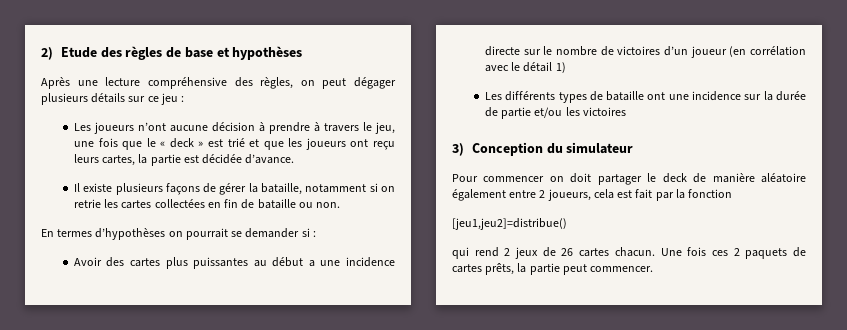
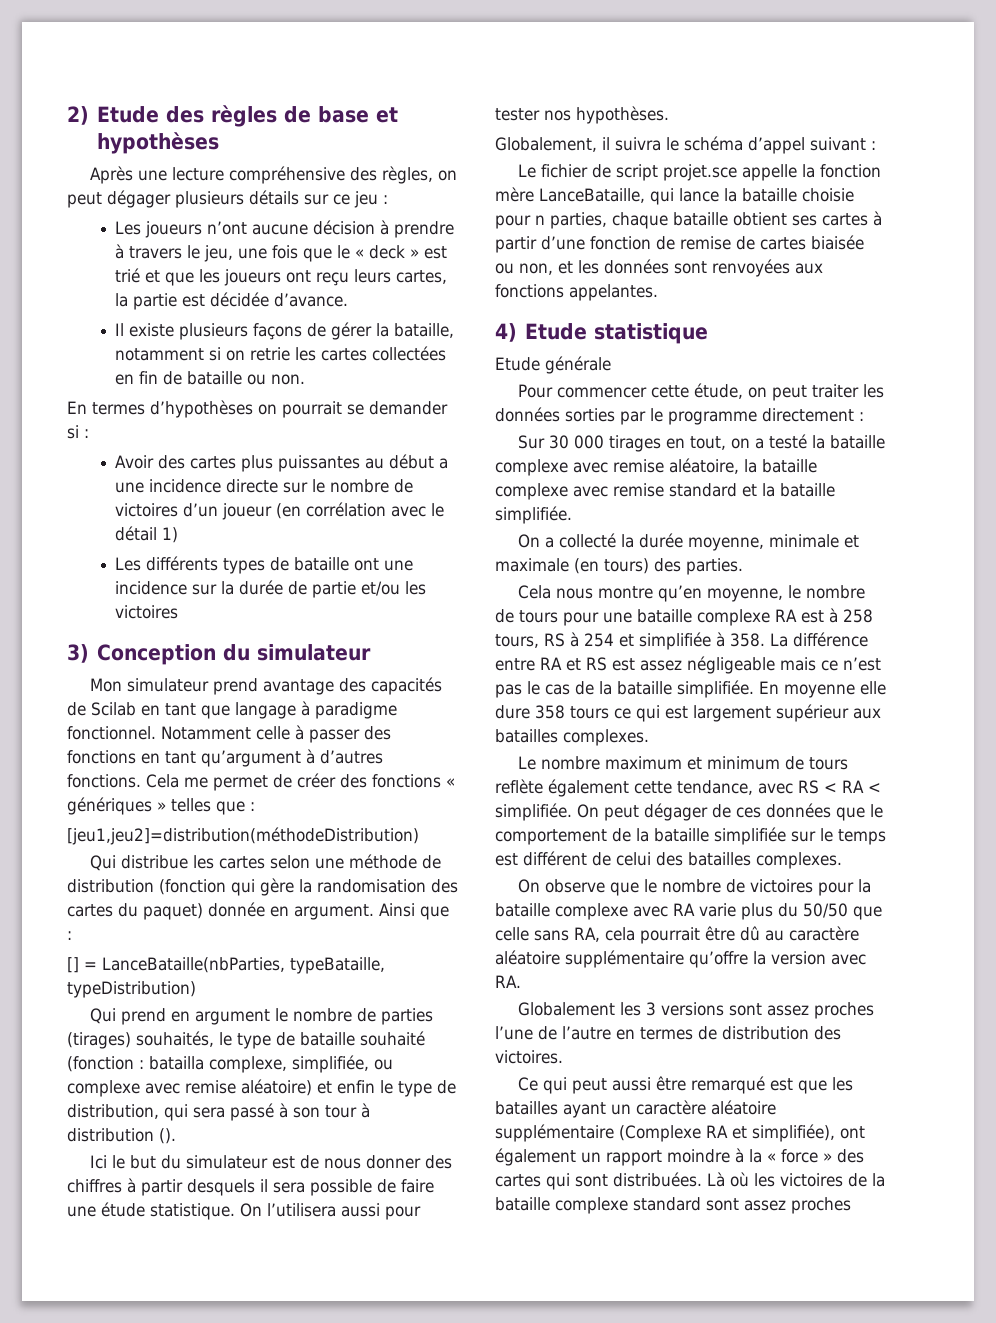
[452,173,806,185] [452,189,733,201] [452,218,567,230] [452,247,806,259] [452,263,654,275] Pour commencer on doit partager le deck de manière aléatoire également entre 2 joueurs, cela est fait par la fonction // [jeu1,jeu2]=distribue() // qui rend 2 jeux de 26 cartes chacun. Une fois ces 2 paquets de cartes prêts, la partie peut commencer. -> [90,677,443,695] [67,701,397,719] [67,725,391,743] [67,749,383,767] [67,773,455,791] [67,797,255,815] [67,827,419,845] [90,854,442,871] [67,878,458,896] [67,902,449,920] [67,931,72,940] [67,957,385,974] [67,981,196,998] [90,1008,434,1025] [67,1031,425,1049] [67,1055,393,1073] [67,1079,456,1097] [67,1103,370,1121] [67,1128,176,1144] [90,1155,453,1169] [67,1178,434,1196] [67,1202,421,1220] [495,106,669,124] [495,136,876,154] [518,164,882,181] [495,187,854,205] [495,211,882,229] [495,235,864,253] [495,259,823,277] [495,284,658,301] [495,323,709,344] [495,356,611,374] [518,383,885,401] [495,407,864,425] [518,434,886,452] [495,458,817,476] [495,483,835,500] [495,506,572,524] [518,533,860,551] [495,558,743,575] [518,585,866,602] [495,608,873,626] [495,632,868,650] [495,656,881,674] [495,680,886,698] [495,704,881,722] [495,729,649,746] [518,756,849,770] [495,779,881,797] [495,803,883,821] [495,827,886,845] [495,851,842,869] [518,879,872,896] [495,903,882,920] [495,926,859,944] [495,950,866,968] [495,975,521,988] [518,1002,875,1019] [495,1026,841,1040] [495,1050,563,1064] [518,1076,854,1094] [495,1100,776,1118] [495,1124,865,1142] [495,1148,864,1166] [495,1172,885,1190] [495,1197,851,1214] Mon simulateur prend avantage des capacités de Scilab en tant que langage à paradigme fonctionnel. Notamment celle à passer des fonctions en tant qu’argument à d’autres fonctions. Cela me permet de créer des fonctions « génériques » telles que : // [jeu1,jeu2]=distribution(méthodeDistribution) // Qui distribue les cartes selon une méthode de distribution (fonction qui gère la randomisation des cartes du paquet) donnée en argument. Ainsi que : // [] = LanceBataille(nbParties, typeBataille, typeDistribution) // Qui prend en argument le nombre de parties (tirages) souhaités, le type de bataille souhaité (fonction : batailla complexe, simplifiée, ou complexe avec remise aléatoire) et enfin le type de distribution, qui sera passé à son tour à distribution (). // Ici le but du simulateur est de nous donner des chiffres à partir desquels il sera possible de faire une étude statistique. On l’utilisera aussi pour tester nos hypothèses. // Globalement, il suivra le schéma d’appel suivant : // Le fichier de script projet.sce appelle la fonction mère LanceBataille, qui lance la bataille choisie pour n parties, chaque bataille obtient ses cartes à partir d’une fonction de remise de cartes biaisée ou non, et les données sont renvoyées aux fonctions appelantes. // 4) Etude statistique // Etude générale // Pour commencer cette étude, on peut traiter les données sorties par le programme directement : // Sur 30 000 tirages en tout, on a testé la bataille complexe avec remise aléatoire, la bataille complexe avec remise standard et la bataille simplifiée. // On a collecté la durée moyenne, minimale et maximale (en tours) des parties. // Cela nous montre qu’en moyenne, le nombre de tours pour une bataille complexe RA est à 258 tours, RS à 254 et simplifiée à 358. La différence entre RA et RS est assez négligeable mais ce n’est pas le cas de la bataille simplifiée. En moyenne elle dure 358 tours ce qui est largement supérieur aux batailles complexes. // Le nombre maximum et minimum de tours reflète également cette tendance, avec RS < RA < simplifiée. On peut dégager de ces données que le comportement de la bataille simplifiée sur le temps est différent de celui des batailles complexes. // On observe que le nombre de victoires pour la bataille complexe avec RA varie plus du 50/50 que celle sans RA, cela pourrait être dû au caractère aléatoire supplémentaire qu’offre la version avec RA. // Globalement les 3 versions sont assez proches l’une de l’autre en termes de distribution des victoires. // Ce qui peut aussi être remarqué est que les batailles ayant un caractère aléatoire supplémentaire (Complexe RA et simplifiée), ont également un rapport moindre à la « force » des cartes qui sont distribuées. Là où les victoires de la bataille complexe standard sont assez proches

